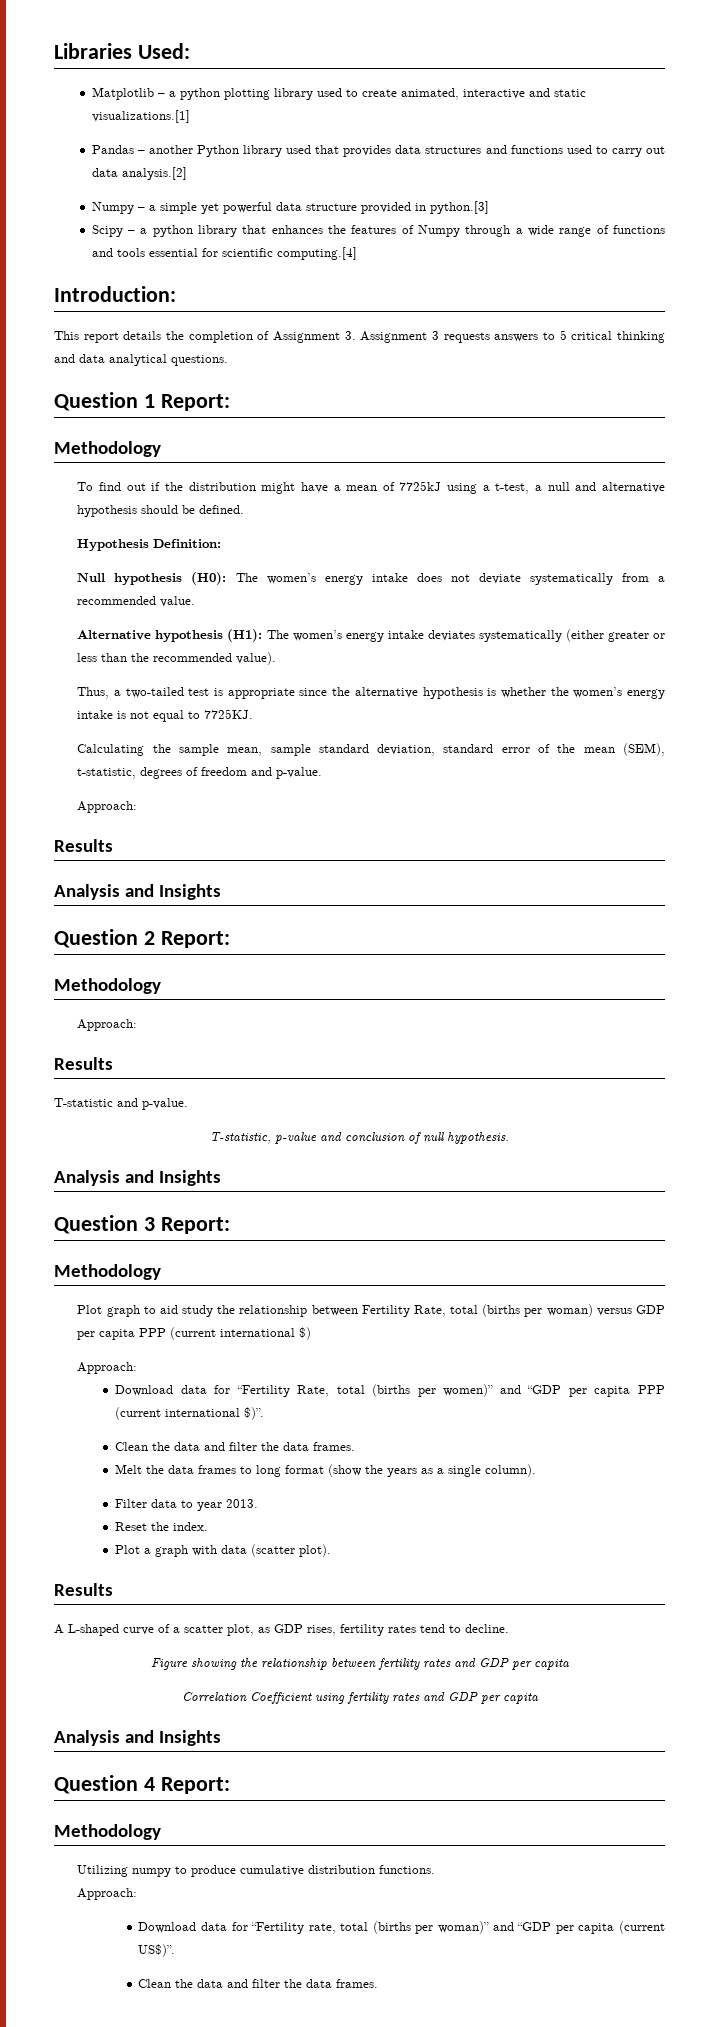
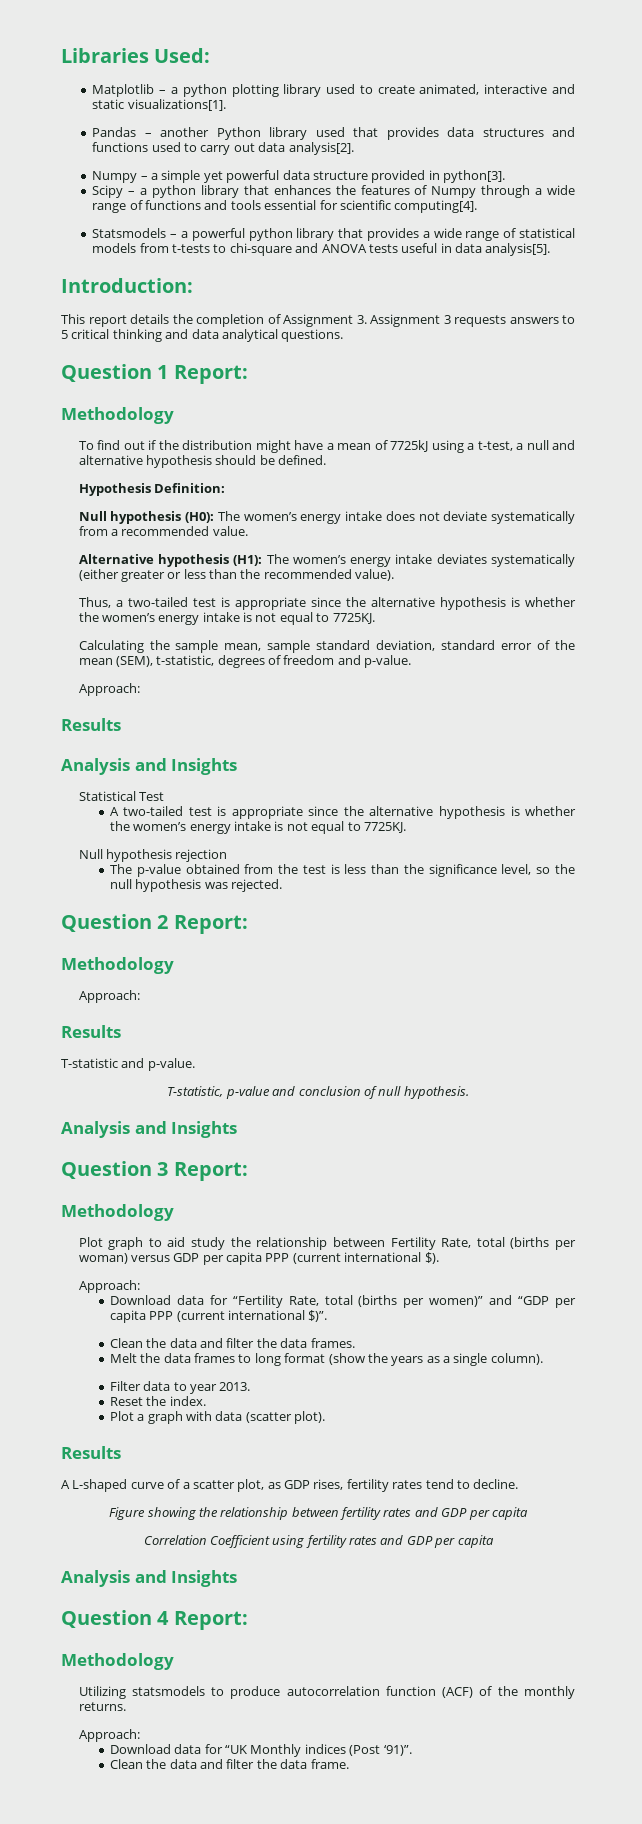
[91,110,190,123] visualizations.[1] -> [127,99,226,111] visualizations[1].
[121,167,187,180] analysis.[2] -> [288,142,354,155] analysis[2].
[429,201,489,214] python.[3] -> [443,170,506,183] python[3].
[276,247,357,260] computing.[4] -> [394,200,478,213] [92,228,575,241] [92,243,551,256] computing[4]. // Statsmodels – a powerful python library that provides a wide range of statistical models from t-tests to chi-square and ANOVA tests useful in data analysis[5].
(221, 892) none -> [78,791,164,801] [109,806,577,819] [109,821,406,834] [78,849,228,862] [109,864,575,877] [109,879,283,892] // Statistical Test // A two-tailed test is appropriate since the alternative hypothesis is whether the women’s energy intake is not equal to 7725KJ. // Null hypothesis rejection // The p-value obtained from the test is less than the significance level, so the null hypothesis was rejected.
[299,1327,312,1340] $) -> [424,1252,439,1264] $).
[132,1868,172,1877] numpy -> [131,1686,205,1696] statsmodels
[240,1865,436,1876] [77,1888,138,1900] [138,1921,665,1934] [138,1944,176,1957] [138,1979,379,1988] cumulative distribution functions. // Approach: // Download data for “Fertility rate, total (births per woman)” and “GDP per capita (current US$)”. // Clean the data and filter the data frames. -> [286,1686,575,1699] [78,1702,126,1711] [78,1729,140,1742] [109,1744,412,1757] [109,1759,349,1769] autocorrelation function (ACF) of the monthly returns. // Approach: // Download data for “UK Monthly indices (Post ‘91)”. // Clean the data and filter the data frame.

